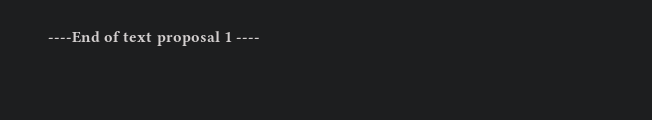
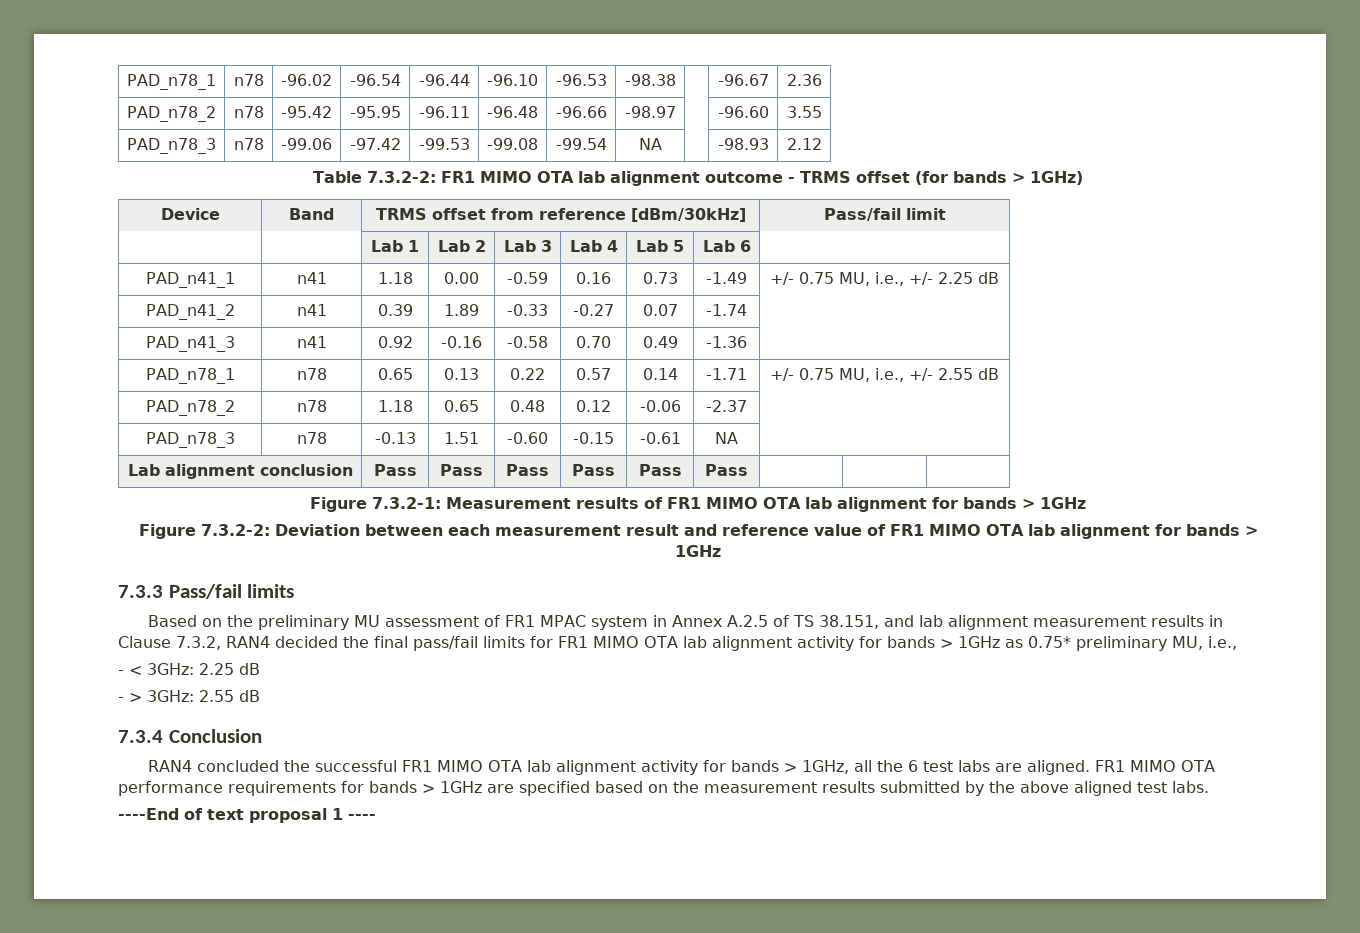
(48, 37) none -> [127,74,217,90] [233,74,264,86] [281,74,332,86] [349,74,401,86] [418,74,470,86] [487,74,538,86] [555,74,607,86] [624,74,676,86] [717,74,769,86] [786,74,822,86] [127,106,217,122] [233,106,264,118] [281,106,332,118] [349,106,401,118] [418,106,470,118] [487,106,538,118] [555,106,607,118] [624,106,676,118] [717,106,769,118] [786,106,822,118] [127,138,217,154] [233,138,264,150] [281,138,332,150] [349,138,401,150] [418,138,470,150] [487,138,538,150] [555,138,607,150] [638,138,662,150] [717,138,769,150] [786,138,822,150] [312,171,1084,186] [160,208,220,220] [289,208,334,220] [375,208,746,222] [823,208,946,221] [371,240,419,252] [437,240,486,252] [503,240,552,252] [569,240,618,252] [636,240,684,252] [702,240,751,252] [145,272,235,288] [296,272,327,284] [377,272,413,284] [444,272,479,284] [507,272,548,284] [576,272,611,284] [642,272,678,284] [706,272,747,284] [770,272,999,286] [145,304,235,320] [296,304,327,316] [377,304,413,316] [444,304,479,316] [507,304,548,316] [573,304,614,316] [642,304,678,316] [706,304,747,316] [145,336,235,352] [296,336,327,348] [377,336,413,348] [441,336,482,348] [507,336,548,348] [576,336,611,348] [642,336,678,348] [706,336,747,348] [145,368,235,384] [296,368,327,380] [377,368,413,380] [444,368,479,380] [510,368,545,380] [576,368,611,380] [642,368,678,380] [706,368,747,380] [770,368,999,382] [145,400,235,416] [296,400,327,412] [377,400,413,412] [444,400,479,412] [510,400,545,412] [576,400,611,412] [639,400,681,412] [706,400,747,412] [145,432,235,448] [296,432,327,444] [374,432,416,444] [444,432,479,444] [507,432,548,444] [573,432,614,444] [639,432,681,444] [715,432,738,444] [127,464,353,479] [373,464,417,476] [440,464,483,476] [506,464,549,476] [572,464,615,476] [638,464,682,476] [705,464,748,476] [310,497,1086,512] [138,524,1258,539] [675,545,721,557] [118,584,295,599] [147,615,1223,630] [118,636,1237,651] [118,663,260,675] [118,690,260,702] [118,729,262,743] [147,760,1215,775] [118,781,1209,796] PAD_n78_1 | n78 | -96.02 | -96.54 | -96.44 | -96.10 | -96.53 | -98.38 | | -96.67 | 2.36 // PAD_n78_2 | n78 | -95.42 | -95.95 | -96.11 | -96.48 | -96.66 | -98.97 | | -96.60 | 3.55 // PAD_n78_3 | n78 | -99.06 | -97.42 | -99.53 | -99.08 | -99.54 | NA | | -98.93 | 2.12 // Table 7.3.2-2: FR1 MIMO OTA lab alignment outcome - TRMS offset (for bands > 1GHz) // Device | Band | TRMS offset from reference [dBm/30kHz] | Pass/fail limit // | | Lab 1 | Lab 2 | Lab 3 | Lab 4 | Lab 5 | Lab 6 | // PAD_n41_1 | n41 | 1.18 | 0.00 | -0.59 | 0.16 | 0.73 | -1.49 | +/- 0.75 MU, i.e., +/- 2.25 dB // PAD_n41_2 | n41 | 0.39 | 1.89 | -0.33 | -0.27 | 0.07 | -1.74 | // PAD_n41_3 | n41 | 0.92 | -0.16 | -0.58 | 0.70 | 0.49 | -1.36 | // PAD_n78_1 | n78 | 0.65 | 0.13 | 0.22 | 0.57 | 0.14 | -1.71 | +/- 0.75 MU, i.e., +/- 2.55 dB // PAD_n78_2 | n78 | 1.18 | 0.65 | 0.48 | 0.12 | -0.06 | -2.37 | // PAD_n78_3 | n78 | -0.13 | 1.51 | -0.60 | -0.15 | -0.61 | NA | // Lab alignment conclusion | Pass | Pass | Pass | Pass | Pass | Pass | | | // Figure 7.3.2-1: Measurement results of FR1 MIMO OTA lab alignment for bands > 1GHz // Figure 7.3.2-2: Deviation between each measurement result and reference value of FR1 MIMO OTA lab alignment for bands > 1GHz // 7.3.3 Pass/fail limits // Based on the preliminary MU assessment of FR1 MPAC system in Annex A.2.5 of TS 38.151, and lab alignment measurement results in Clause 7.3.2, RAN4 decided the final pass/fail limits for FR1 MIMO OTA lab alignment activity for bands > 1GHz as 0.75* preliminary MU, i.e., // - < 3GHz: 2.25 dB // - > 3GHz: 2.55 dB // 7.3.4 Conclusion // RAN4 concluded the successful FR1 MIMO OTA lab alignment activity for bands > 1GHz, all the 6 test labs are aligned. FR1 MIMO OTA performance requirements for bands > 1GHz are specified based on the measurement results submitted by the above aligned test labs. //

